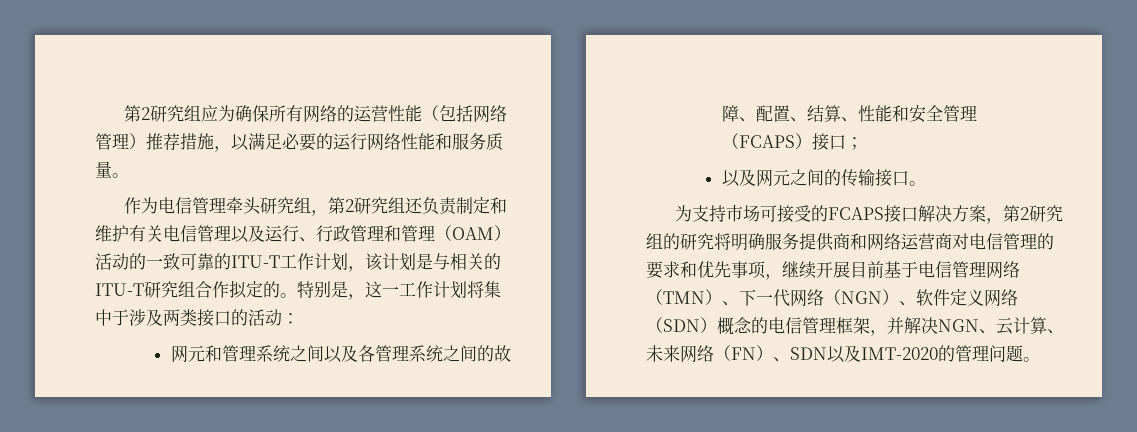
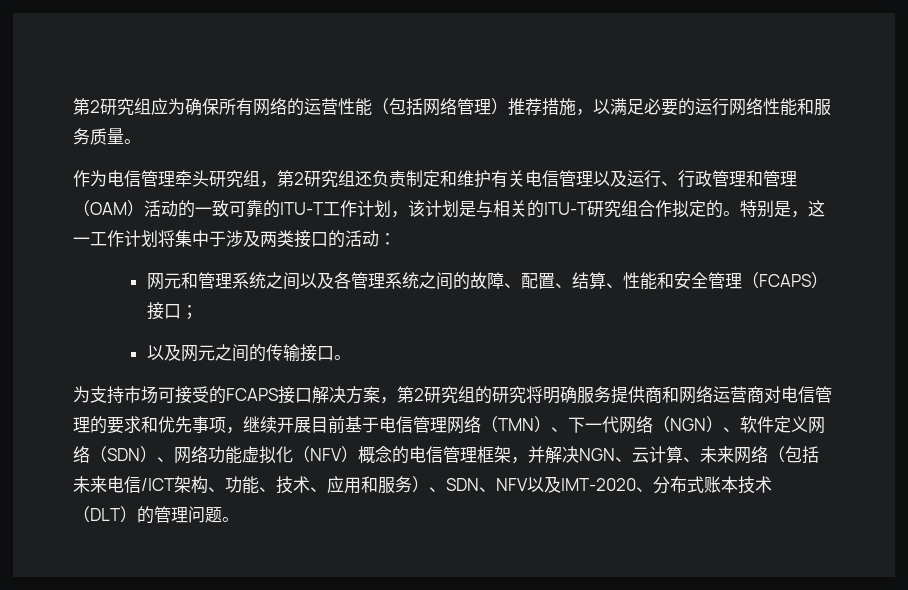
(717, 325) none -> [157,446,358,464] 、网络功能虚拟化（NFV）
[731,347,756,360] FN -> [785,446,819,463] [73,476,412,494] 包括未来电信/ICT架构、功能、技术、应用和服务
(827, 353) none -> [479,478,528,492] 、NFV
(938, 353) none -> [636,476,772,494] [73,506,137,523] 、分布式账本技术（DLT）

